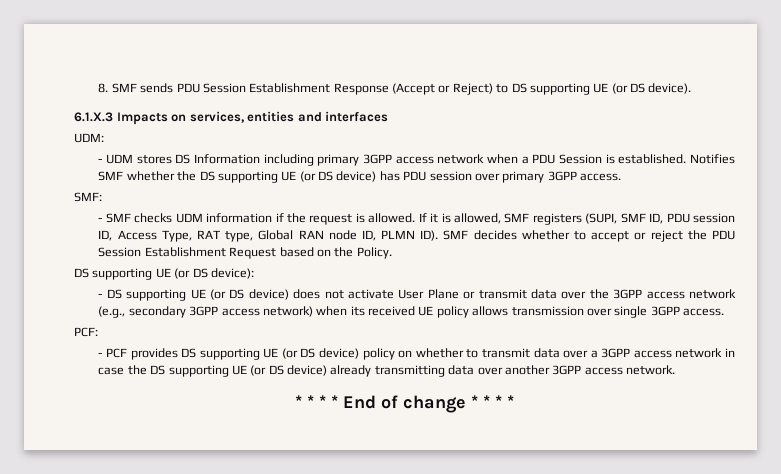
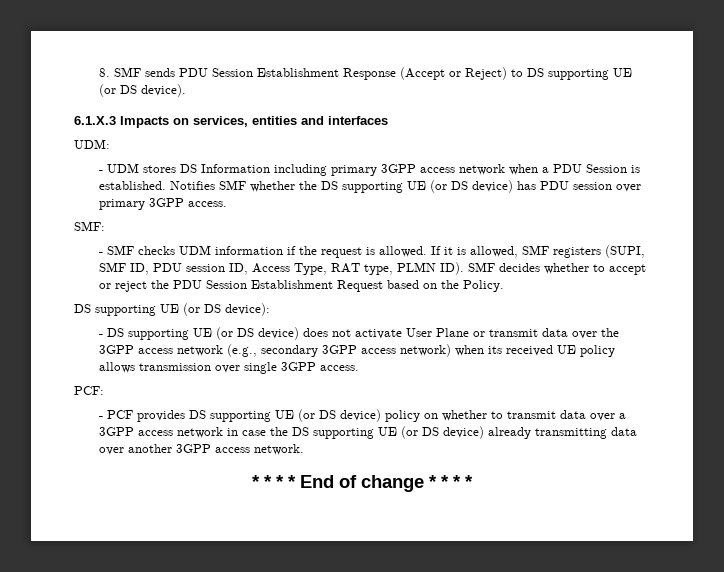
[258,230,376,241] Global RAN node ID, -> (394, 269) none

